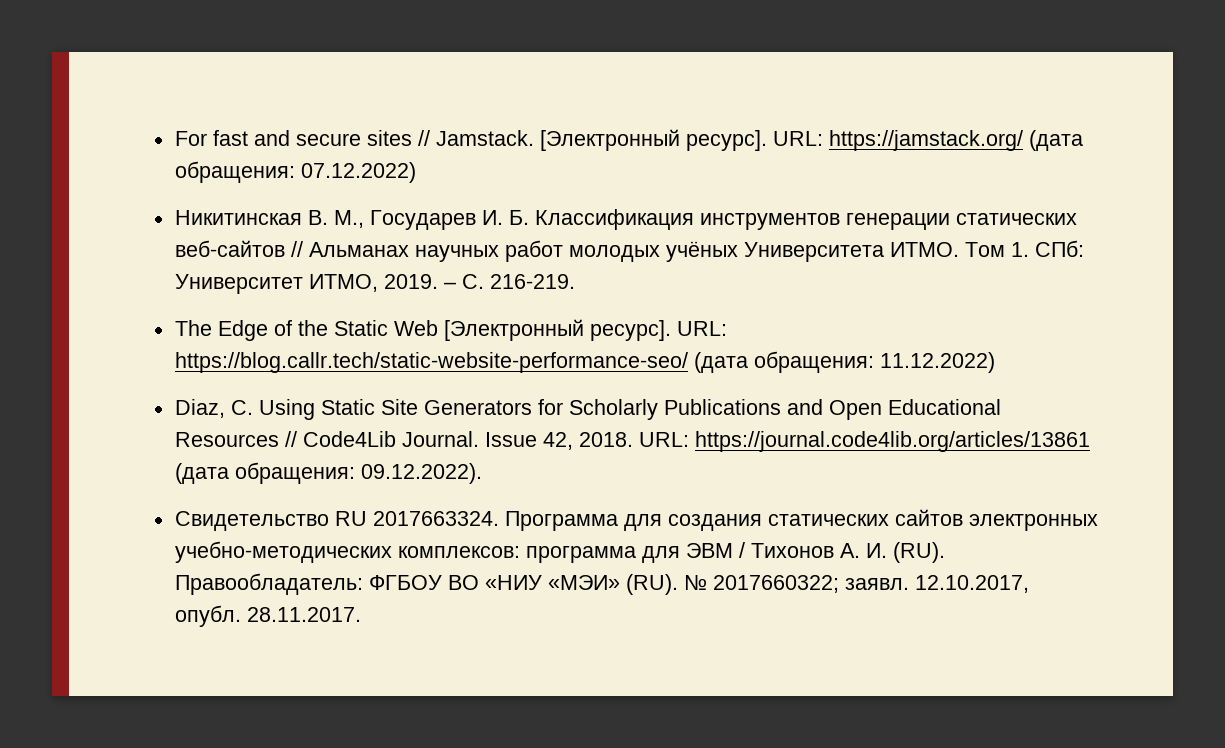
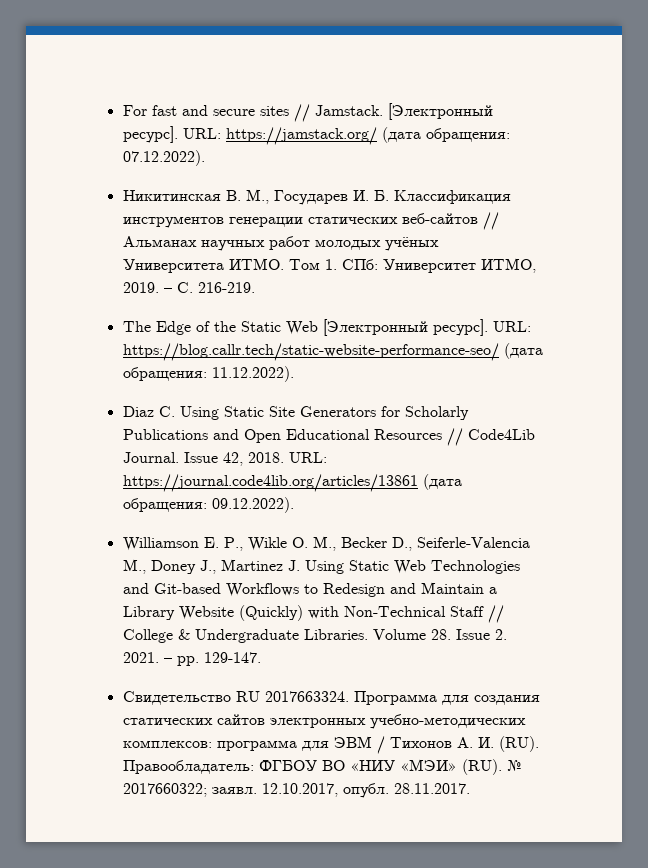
[300,162,416,183] 07.12.2022) -> [122,150,205,166] 07.12.2022).
[879,352,995,373] [174,399,225,418] 11.12.2022) // Diaz, -> [211,366,294,382] [122,406,154,417] 11.12.2022). // Diaz
(482, 473) none -> [122,536,530,551] [122,559,520,574] [122,582,497,597] [122,605,504,623] [122,629,507,643] [122,652,261,666] // Williamson E. P., Wikle O. M., Becker D., Seiferle-Valencia M., Doney J., Martinez J. Using Static Web Technologies and Git-based Workflows to Redesign and Maintain a Library Website (Quickly) with Non-Technical Staff // College & Undergraduate Libraries. Volume 28. Issue 2. 2021. – pp. 129-147.

